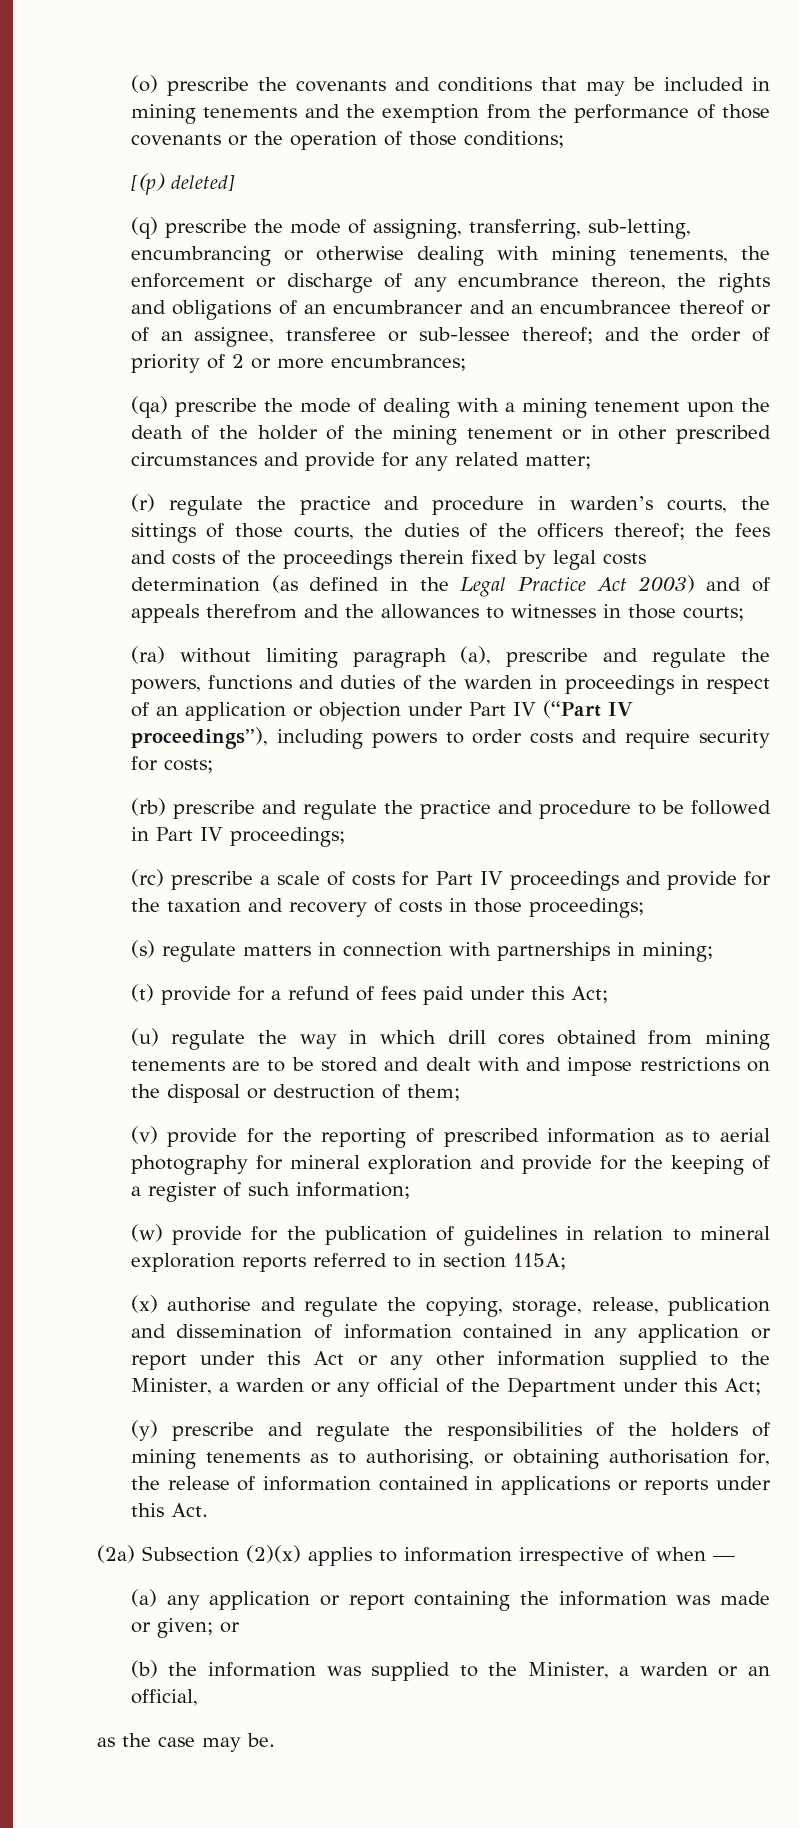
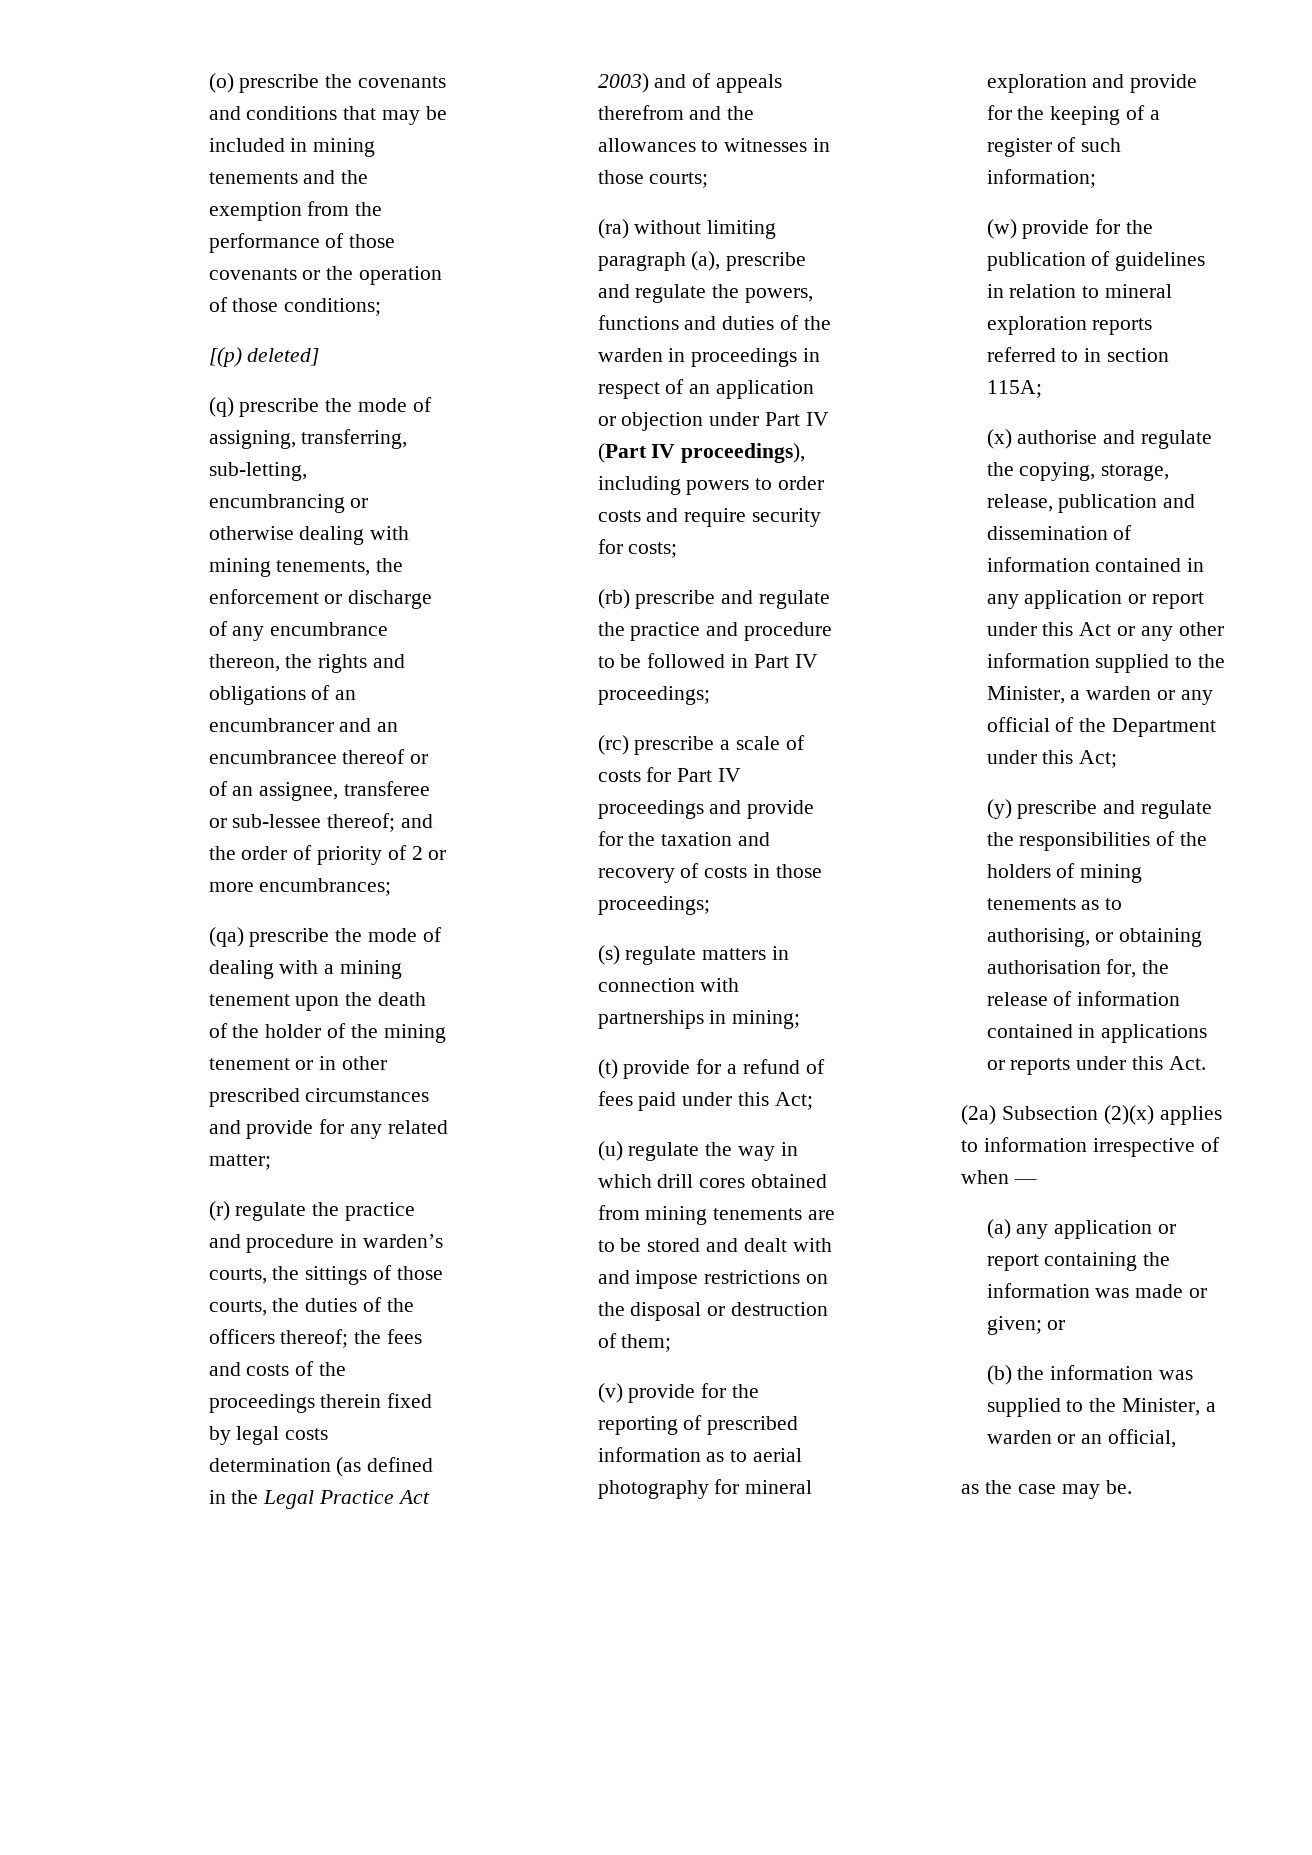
[542,700,633,718] [130,727,268,749] (“Part IV proceedings”), -> [597,443,806,463] (Part IV proceedings),

